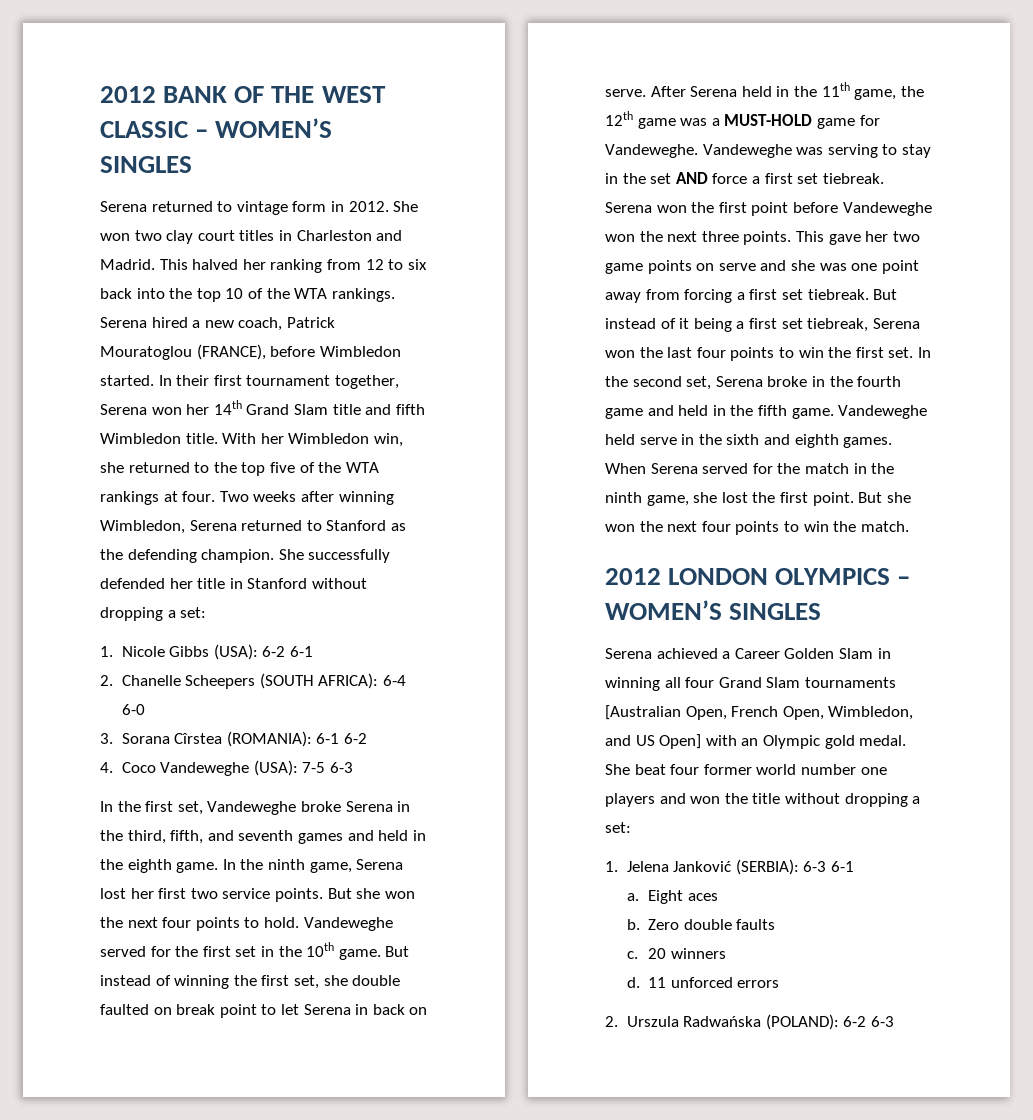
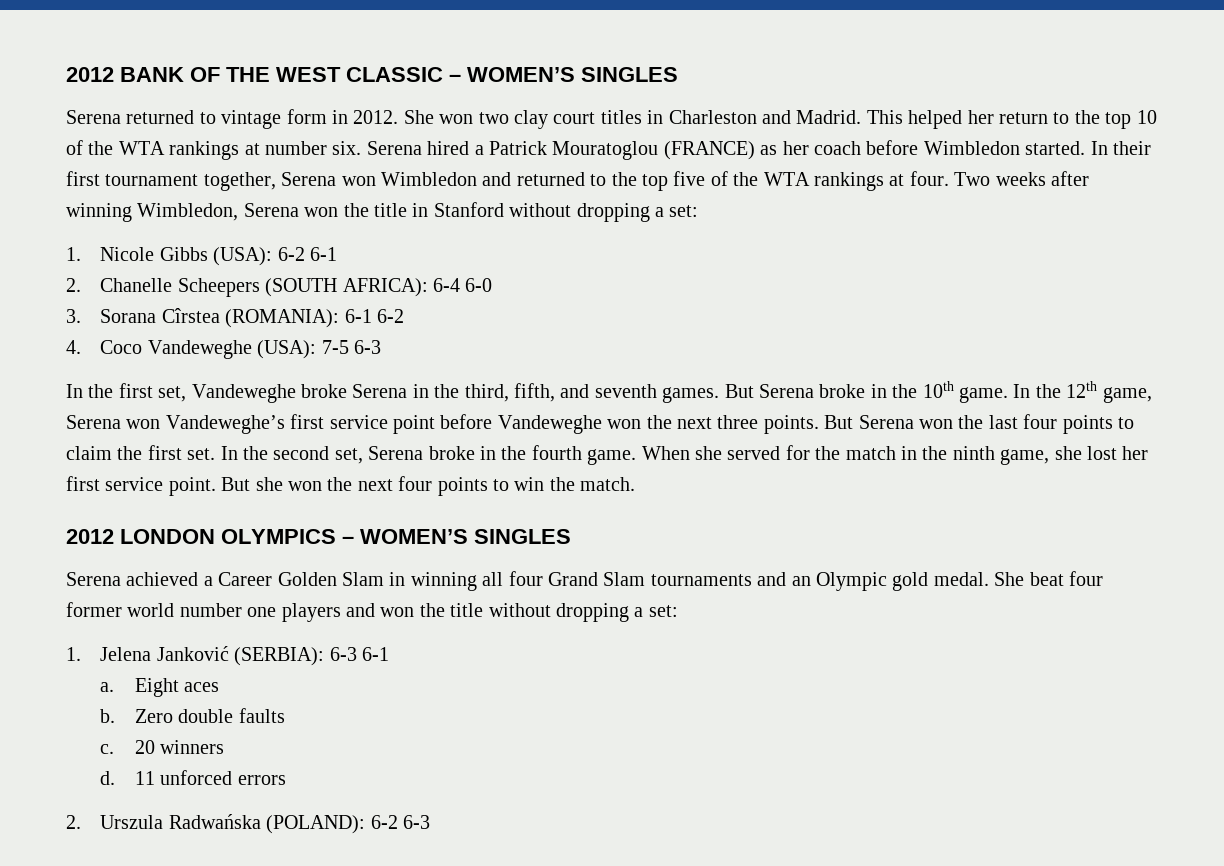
[192,259,427,273] [100,288,165,299] halved her ranking from 12 to six back into -> [908,110,1070,129] helped her return to
[331,288,395,302] [100,317,335,331] [100,344,266,360] rankings. Serena hired a new coach, Patrick Mouratoglou (FRANCE), -> [169,141,861,160] rankings at number six. Serena hired a Patrick Mouratoglou (FRANCE) as her coach
[186,400,425,415] [100,433,403,447] [100,462,124,473] her 14th Grand Slam title and fifth Wimbledon title. With her Wimbledon win, she -> [381,172,512,186] Wimbledon and
[241,520,406,531] [100,549,391,563] [100,578,193,589] returned to Stanford as the defending champion. She successfully defended her -> [304,203,369,217] won the
[297,830,426,844] [100,859,404,873] [100,888,415,902] [100,917,393,931] [100,942,410,960] [100,975,401,989] [100,1004,428,1018] [605,82,924,100] [605,111,880,129] [605,144,931,158] [605,172,884,184] [605,202,747,213] games and held in the eighth game. In the ninth game, Serena lost her first two service points. But she won the next four points to hold. Vandeweghe served for the first set in the 10th game. But instead of winning the first set, she double faulted on break point to let Serena in back on serve. After Serena held in the 11th game, the 12th game was a MUST-HOLD game for Vandeweghe. Vandeweghe was serving to stay in the set AND force a first set tiebreak. Serena won the first -> [662,381,1152,403] [66,414,388,434] games. But Serena broke in the 10th game. In the 12th game, Serena won Vandeweghe’s first service
[795,231,920,245] [605,260,919,274] [605,289,898,303] [605,318,869,332] This gave her two game points on serve and she was one point away from forcing a first set tiebreak. But instead of it being a first set tiebreak, -> [824,415,854,429] But
[798,347,824,358] win -> [66,446,112,460] claim
[605,405,928,419] [605,434,893,448] [605,463,698,474] game and held in the fifth game. Vandeweghe held serve in the sixth and eighth games. When Serena -> [587,446,722,465] game. When she
[752,492,808,503] the first -> [1122,446,1149,460] [66,476,164,491] her first service
[605,705,914,720] [605,734,737,749] [Australian Open, French Open, Wimbledon, and US Open] with -> [757,572,787,586] and

